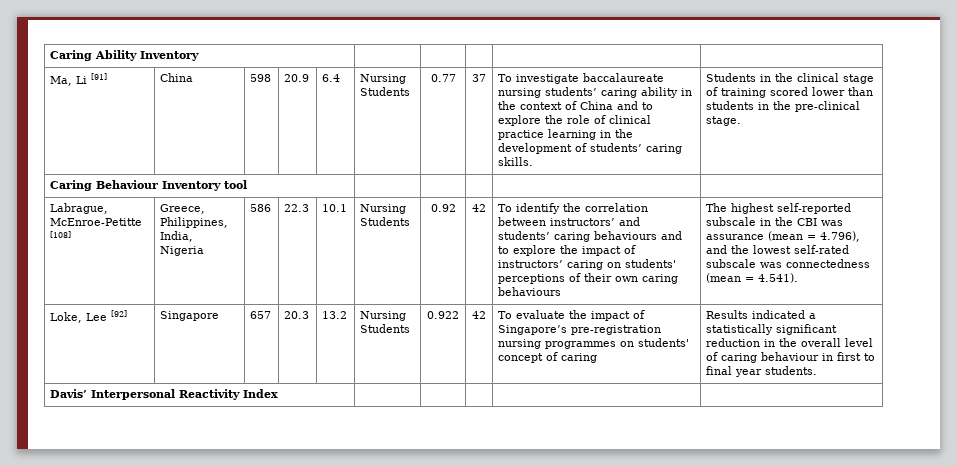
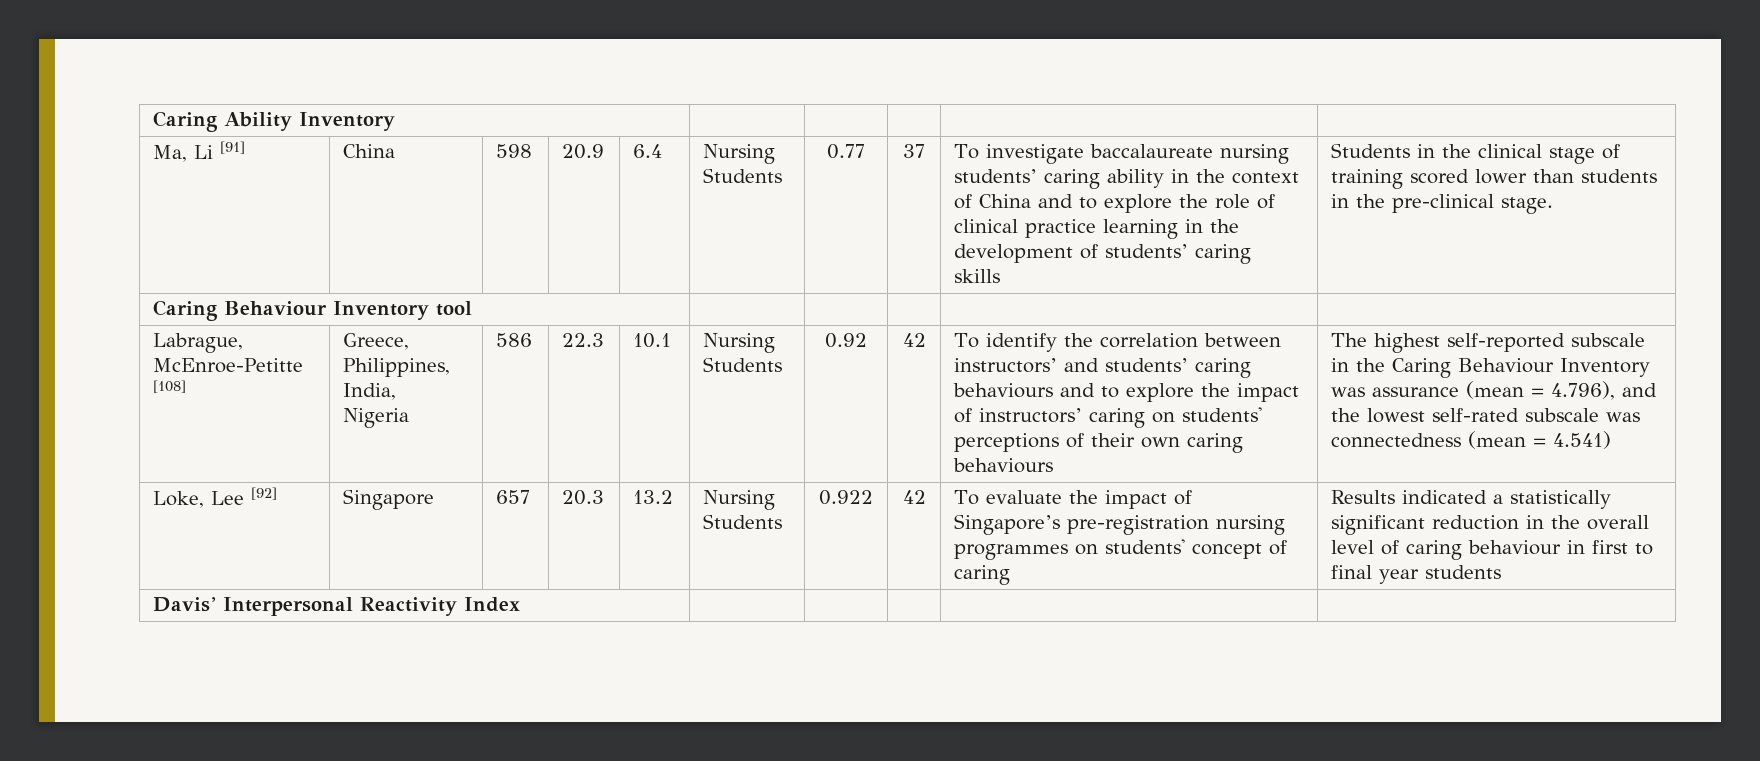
[497,157,533,166] skills. -> [954,269,1001,283] skills
[796,218,817,226] CBI -> [1392,358,1651,378] Caring Behaviour Inventory
[757,273,798,283] 4.541). -> [1553,431,1612,449] 4.541)
[764,366,817,375] students. -> [1425,565,1502,579] students

